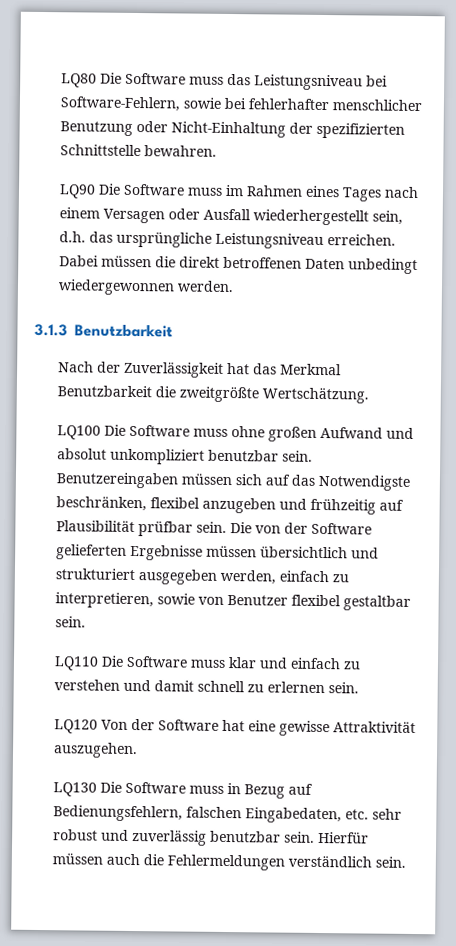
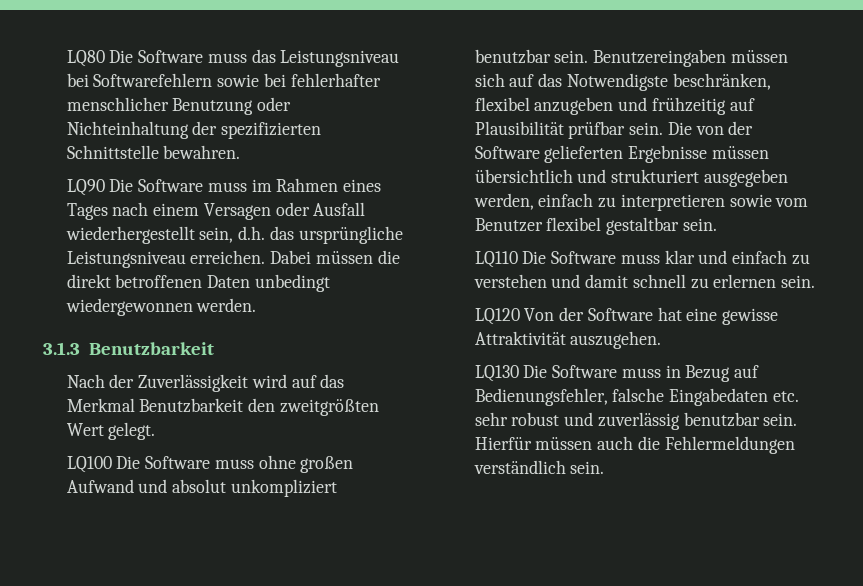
[59,96,180,112] Software-Fehlern, -> [93,73,213,87] Softwarefehlern
[170,121,286,138] Nicht-Einhaltung -> [66,121,189,139] Nichteinhaltung
[226,362,250,375] hat -> [251,374,317,388] wird auf
[154,386,369,404] die zweitgrößte Wertschätzung. -> [248,398,379,416] [66,422,156,440] den zweitgrößten Wert gelegt.
[54,592,224,609] interpretieren, sowie von -> [620,194,809,211] interpretieren sowie vom
[52,805,342,824] Bedienungsfehlern, falschen Eingabedaten, -> [474,388,769,406] Bedienungsfehler, falsche Eingabedaten

